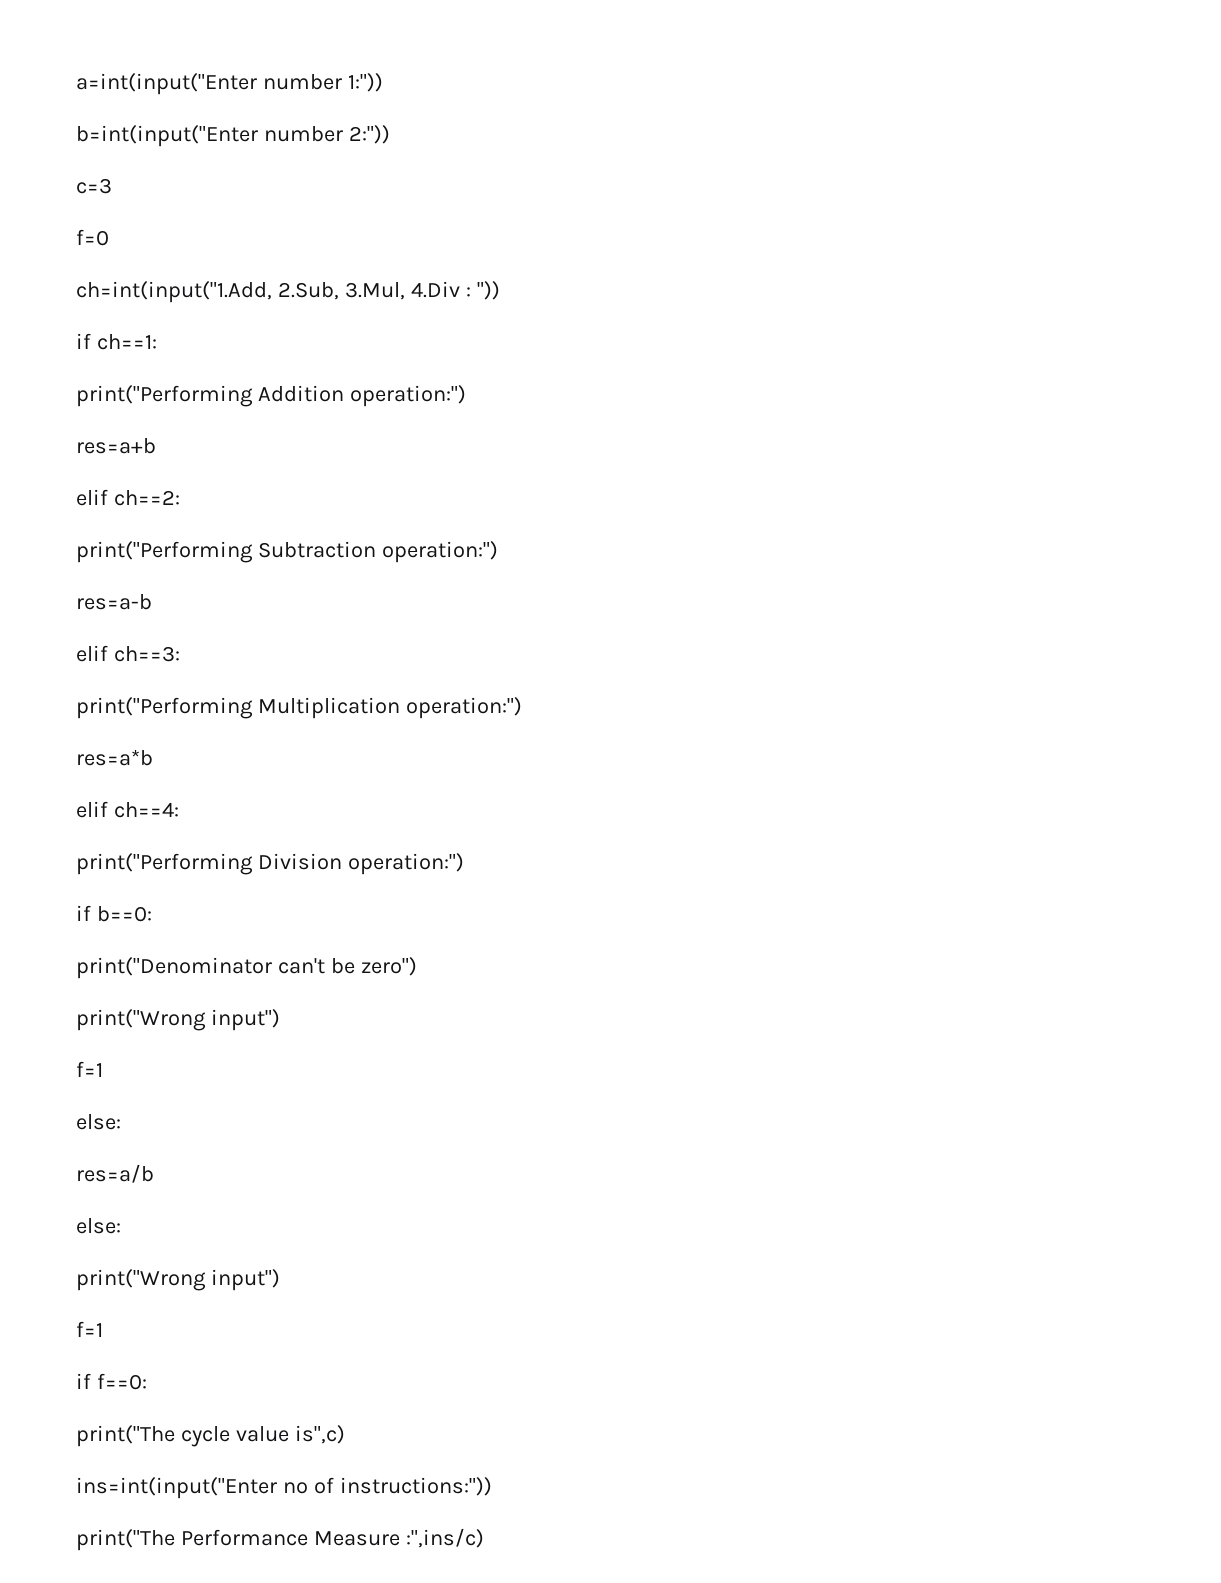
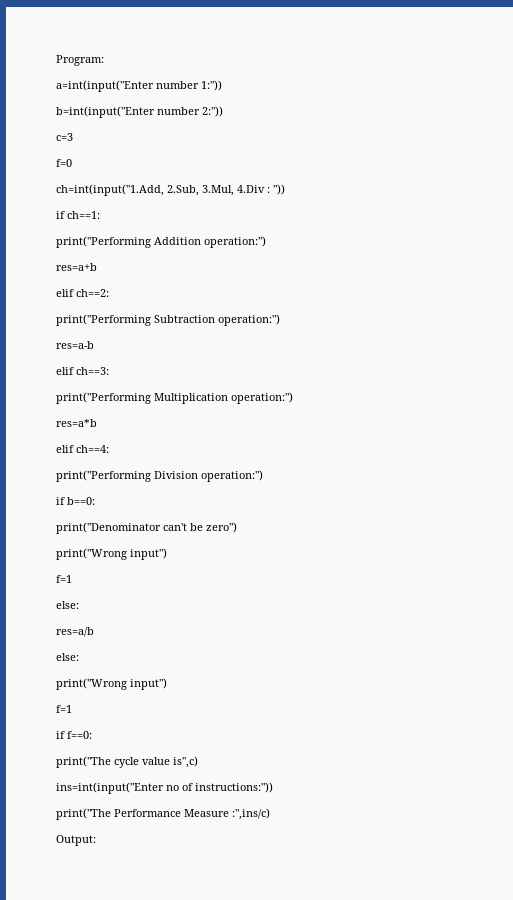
(76, 84) none -> [56,55,104,66] Program: //
(484, 1538) none -> [56,835,96,846] // Output:

